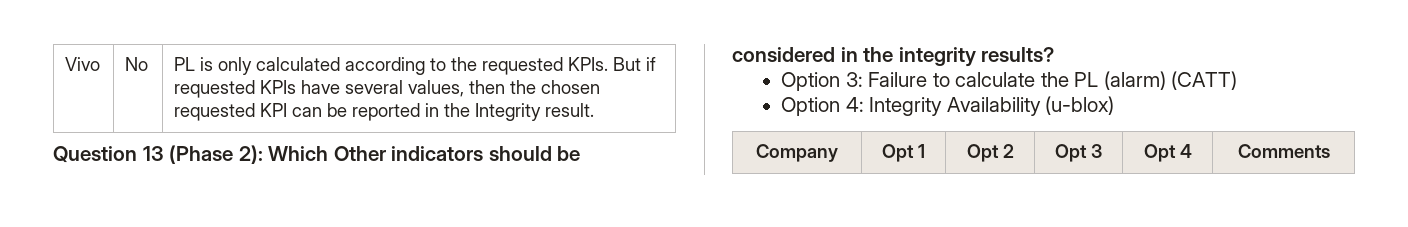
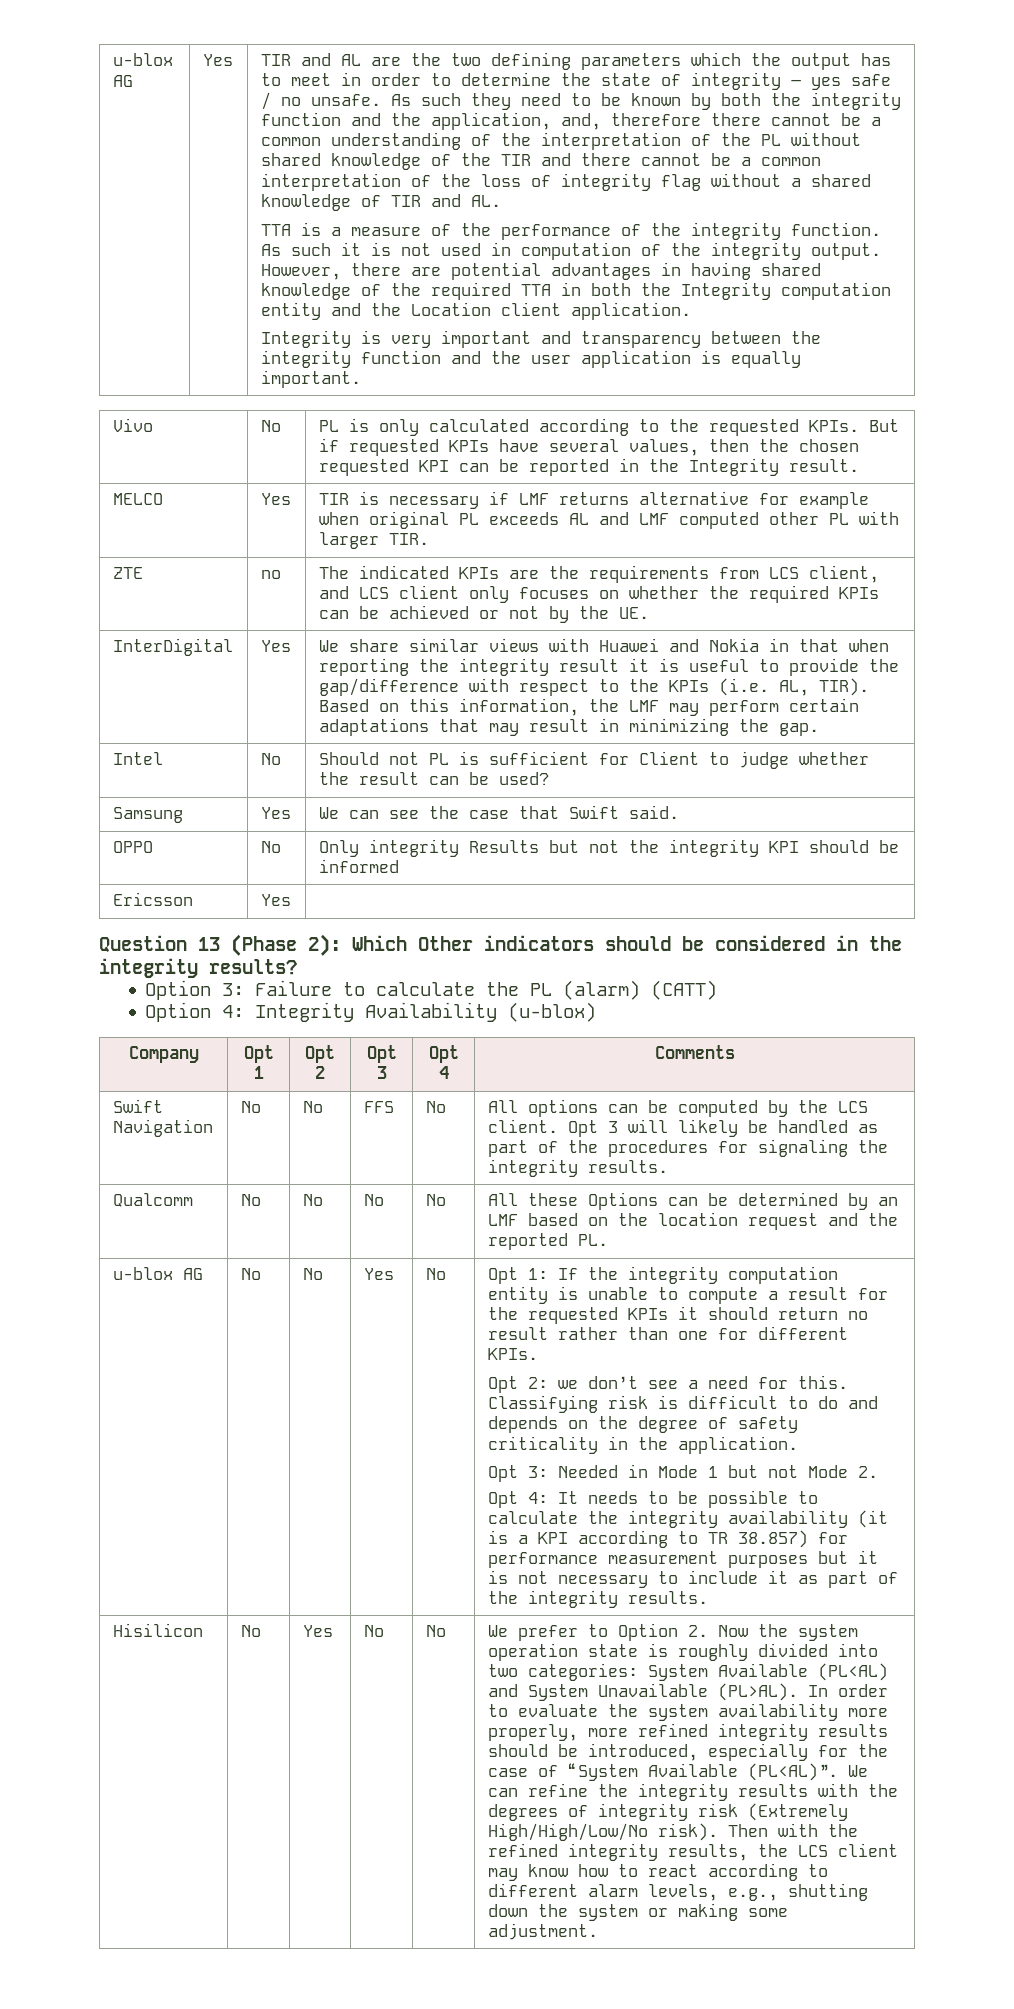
(65, 64) none -> [112,53,173,66] [112,75,133,87] [202,54,233,66] [260,52,891,70] [260,72,891,90] [260,92,901,110] [260,112,881,130] [260,132,861,150] [260,153,821,170] [260,173,871,191] [260,194,501,211] [260,222,881,240] [260,242,881,260] [260,262,821,280] [260,282,891,300] [260,302,691,320] [260,330,821,348] [260,350,801,368] [260,370,361,388] u-blox AG | Yes | TIR and AL are the two defining parameters which the output has to meet in order to determine the state of integrity – yes safe / no unsafe. As such they need to be known by both the integrity function and the application, and, therefore there cannot be a common understanding of the interpretation of the PL without shared knowledge of the TIR and there cannot be a common interpretation of the loss of integrity flag without a shared knowledge of TIR and AL. // TTA is a measure of the performance of the integrity function. As such it is not used in computation of the integrity output. However, there are potential advantages in having shared knowledge of the required TTA in both the Integrity computation entity and the Location client application. // Integrity is very important and transparency between the integrity function and the user application is equally important. //
(595, 110) none -> [112,493,163,505] [260,493,291,505] [318,491,869,509] [318,511,899,529] [318,532,429,549] [112,567,143,579] [260,570,281,579] [318,565,879,583] [318,585,879,603] [318,605,649,623] [112,638,233,656] [260,640,291,652] [318,638,889,652] [318,658,899,676] [318,678,869,696] [318,698,859,716] [318,718,819,736] [112,752,163,765] [260,753,281,765] [318,751,869,769] [318,772,549,785] [112,807,183,823] [260,807,291,819] [318,805,679,819] [112,841,153,853] [260,841,281,853] [318,839,899,857] [318,859,399,873] [112,892,193,906] [260,894,291,906] // MELCO | Yes | TIR is necessary if LMF returns alternative for example when original PL exceeds AL and LMF computed other PL with larger TIR. // ZTE | no | The indicated KPIs are the requirements from LCS client, and LCS client only focuses on whether the required KPIs can be achieved or not by the UE. // InterDigital | Yes | We share similar views with Huawei and Nokia in that when reporting the integrity result it is useful to provide the gap/difference with respect to the KPIs (i.e. AL, TIR). Based on this information, the LMF may perform certain adaptations that may result in minimizing the gap. // Intel | No | Should not PL is sufficient for Client to judge whether the result can be used? // Samsung | Yes | We can see the case that Swift said. // OPPO | No | Only integrity Results but not the integrity KPI should be informed // Ericsson | Yes |
(1330, 151) none -> [112,1099,163,1113] [112,1119,213,1137] [240,1101,261,1113] [302,1101,323,1113] [363,1101,394,1113] [425,1101,446,1113] [487,1099,868,1117] [487,1119,878,1137] [487,1139,888,1157] [487,1159,668,1177] [112,1193,193,1207] [240,1194,261,1206] [302,1194,323,1206] [363,1194,384,1206] [425,1194,446,1206] [487,1192,898,1210] [487,1212,898,1230] [487,1233,608,1250] [112,1267,203,1280] [240,1268,261,1280] [302,1268,323,1280] [363,1268,394,1280] [425,1268,446,1280] [487,1266,838,1284] [487,1286,888,1304] [487,1306,868,1324] [487,1326,848,1340] [487,1348,538,1360] [487,1375,848,1393] [487,1395,878,1413] [487,1416,798,1433] [487,1436,798,1454] [487,1464,878,1482] [487,1490,818,1508] [487,1510,888,1528] [487,1530,848,1548] [487,1550,878,1568] [487,1570,898,1588] [487,1590,708,1608] [112,1623,203,1637] [240,1625,261,1637] [302,1625,333,1637] [363,1625,384,1637] [425,1625,446,1637] [487,1623,858,1641] [487,1643,878,1661] [487,1663,888,1681] [487,1683,888,1701] [487,1703,888,1721] [487,1723,888,1741] [487,1743,888,1761] [487,1763,868,1781] [487,1783,898,1801] [487,1803,848,1821] [487,1823,858,1841] [487,1843,898,1861] [487,1863,828,1881] [487,1883,868,1901] [487,1903,788,1921] [487,1923,598,1940] // Swift Navigation | No | No | FFS | No | All options can be computed by the LCS client. Opt 3 will likely be handled as part of the procedures for signaling the integrity results. // Qualcomm | No | No | No | No | All these Options can be determined by an LMF based on the location request and the reported PL. // u-blox AG | No | No | Yes | No | Opt 1: If the integrity computation entity is unable to compute a result for the requested KPIs it should return no result rather than one for different KPIs. // Opt 2: we don’t see a need for this. Classifying risk is difficult to do and depends on the degree of safety criticality in the application. // Opt 3: Needed in Mode 1 but not Mode 2. // Opt 4: It needs to be possible to calculate the integrity availability (it is a KPI according to TR 38.857) for performance measurement purposes but it is not necessary to include it as part of the integrity results. // Hisilicon | No | Yes | No | No | We prefer to Option 2. Now the system operation state is roughly divided into two categories: System Available (PL<AL) and System Unavailable (PL>AL). In order to evaluate the system availability more properly, more refined integrity results should be introduced, especially for the case of “System Available (PL<AL)”. We can refine the integrity results with the degrees of integrity risk (Extremely High/High/Low/No risk). Then with the refined integrity results, the LCS client may know how to react according to different alarm levels, e.g., shutting down the system or making some adjustment.

